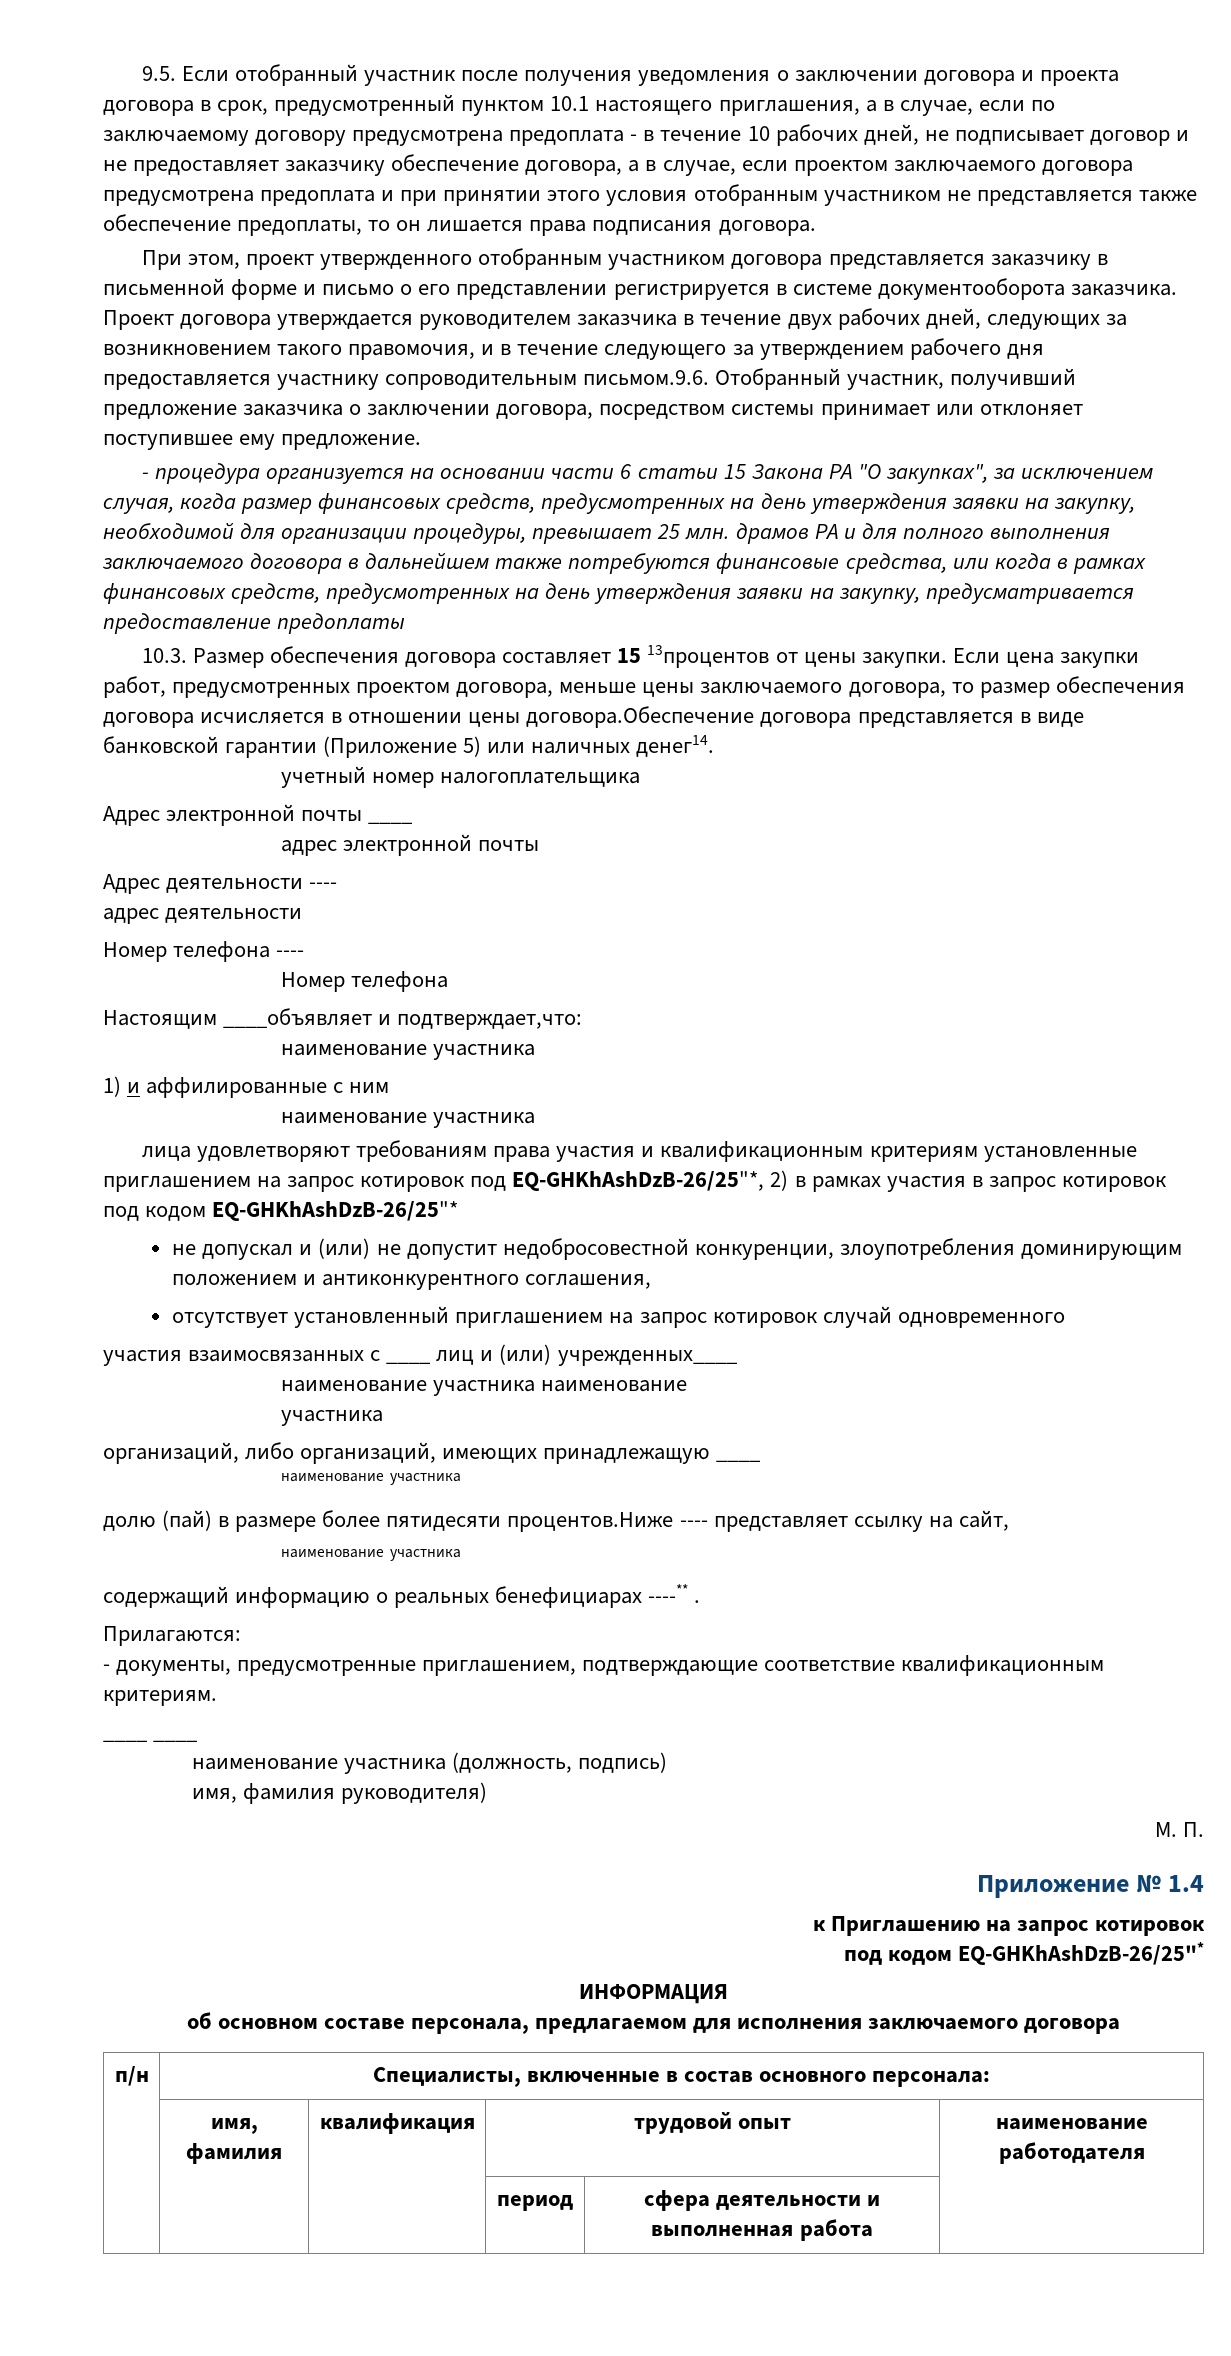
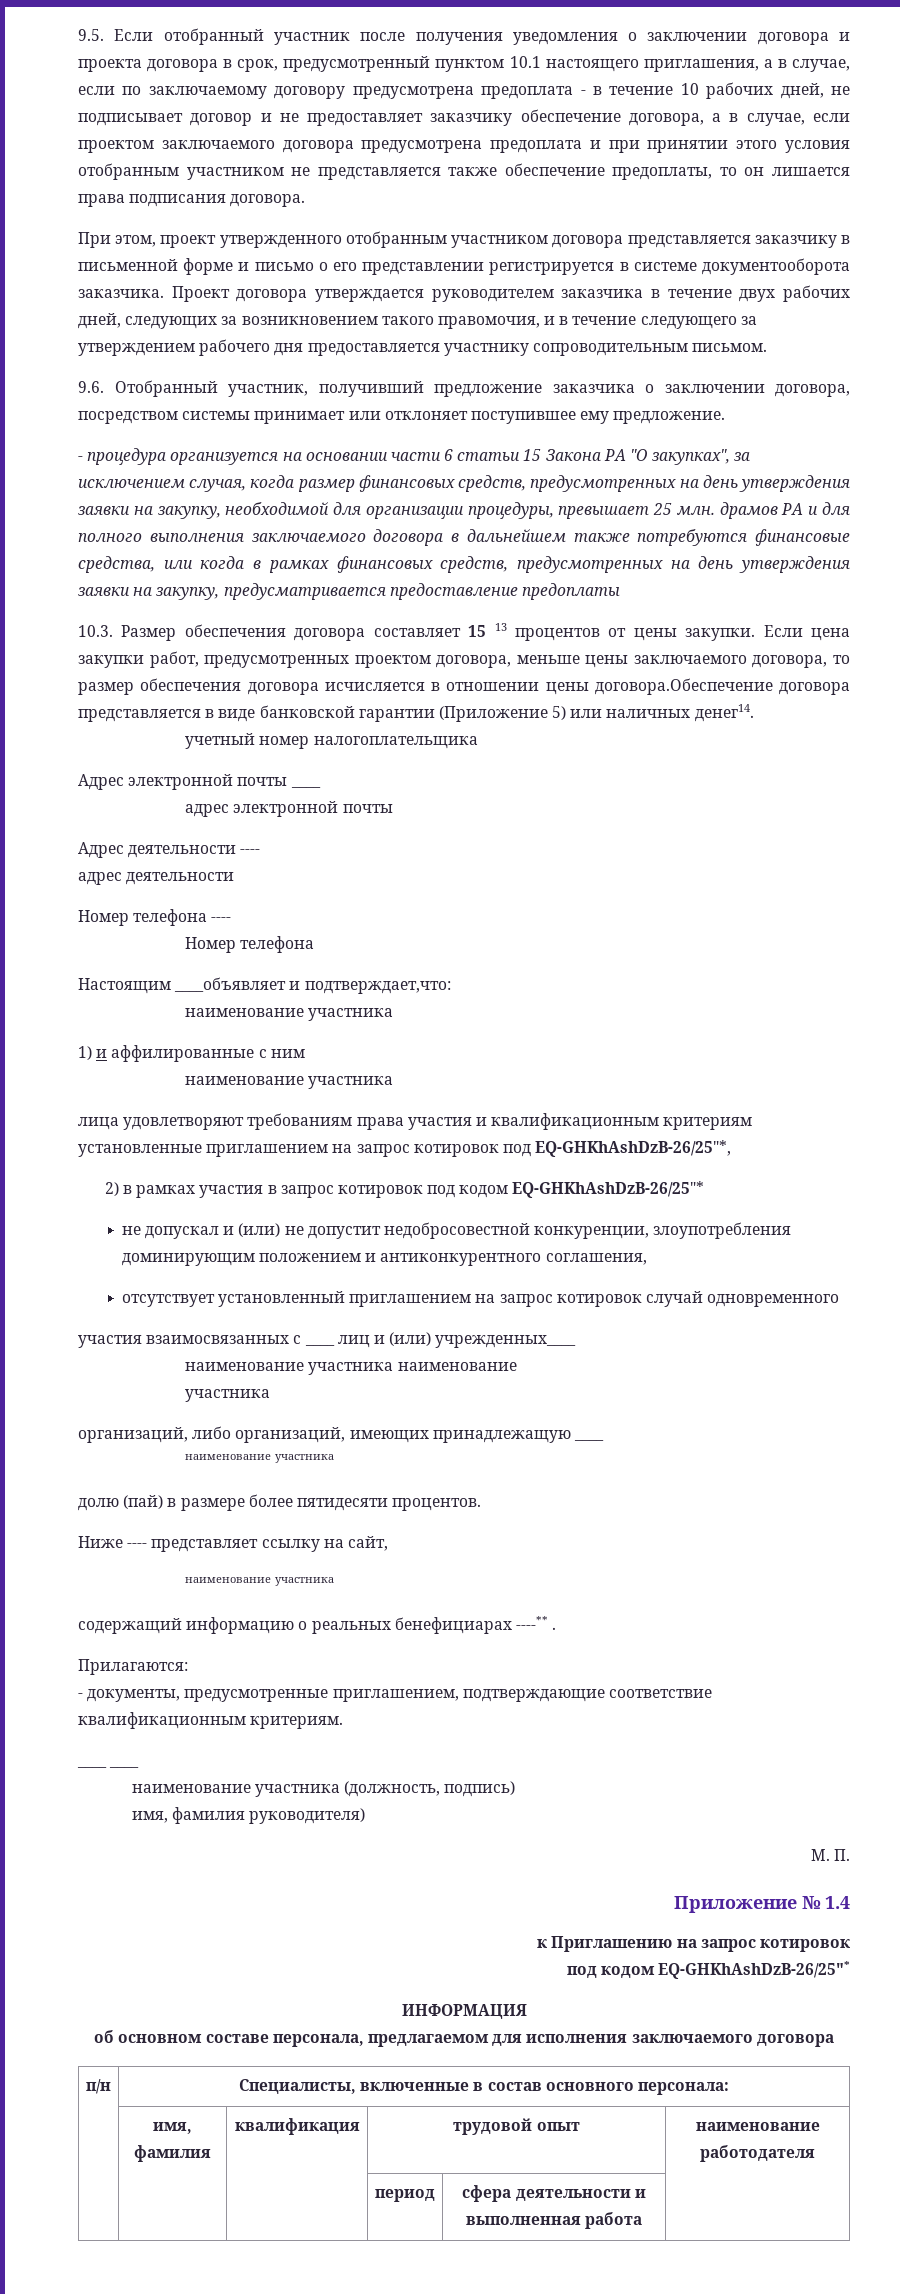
[583,370,710,385] письмом.9.6. -> [692,343,768,352] [78,381,104,393] письмом. // 9.6.
[647,645,770,668] 13процентов -> [494,623,600,641] 13 процентов
(765, 1181) none -> (732, 1148) //
[507,1512,674,1532] процентов.Ниже -> [392,1498,482,1511] [78,1536,123,1548] процентов. // Ниже

